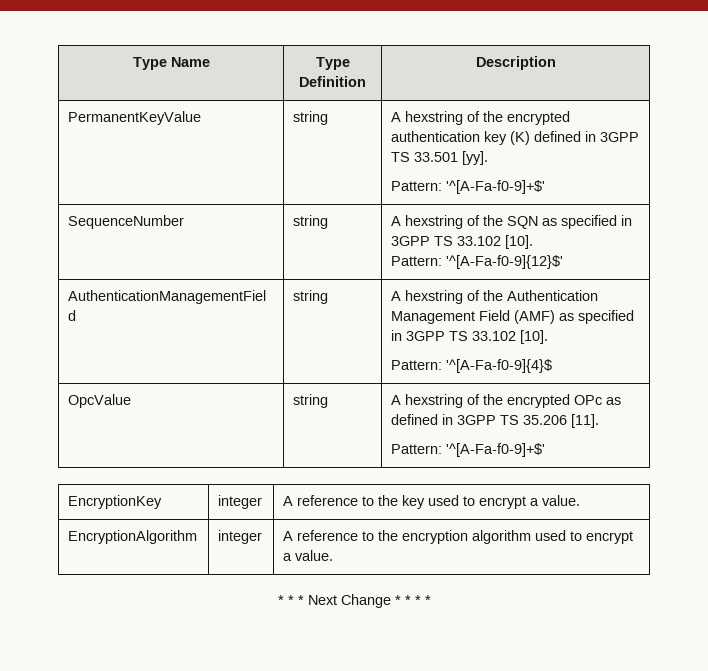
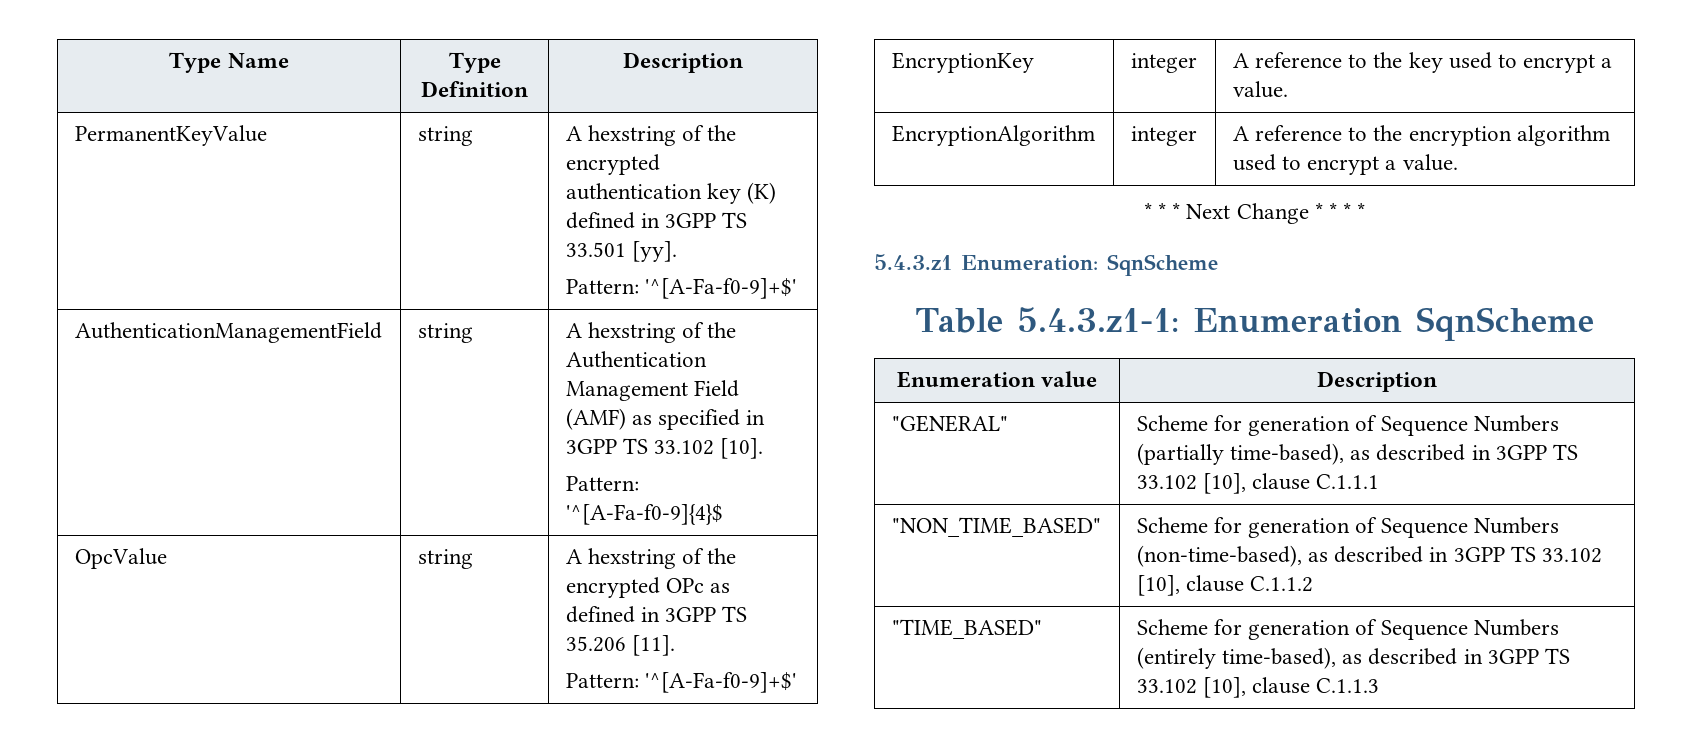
[68,215,185,229] [293,215,329,229] [391,215,633,229] [391,235,534,249] [391,255,564,269] // SequenceNumber | string | A hexstring of the SQN as specified in 3GPP TS 33.102 [10]. // Pattern: '^[A-Fa-f0-9]{12}$' -> (796, 288) none
(431, 600) none -> [874,254,1218,276] [914,307,1595,341] [896,371,1098,388] [1317,371,1437,392] [891,415,1008,432] [1136,415,1559,436] [1136,443,1578,465] [1136,473,1380,494] [891,517,1101,537] [1136,517,1559,538] [1136,545,1602,567] [1136,575,1314,596] [891,619,1042,639] [1136,619,1559,640] [1136,647,1570,669] [1136,677,1380,698] // 5.4.3.z1 Enumeration: SqnScheme // Table 5.4.3.z1-1: Enumeration SqnScheme // Enumeration value | Description // "GENERAL" | Scheme for generation of Sequence Numbers (partially time-based), as described in 3GPP TS 33.102 [10], clause C.1.1.1 // "NON_TIME_BASED" | Scheme for generation of Sequence Numbers (non-time-based), as described in 3GPP TS 33.102 [10], clause C.1.1.2 // "TIME_BASED" | Scheme for generation of Sequence Numbers (entirely time-based), as described in 3GPP TS 33.102 [10], clause C.1.1.3

